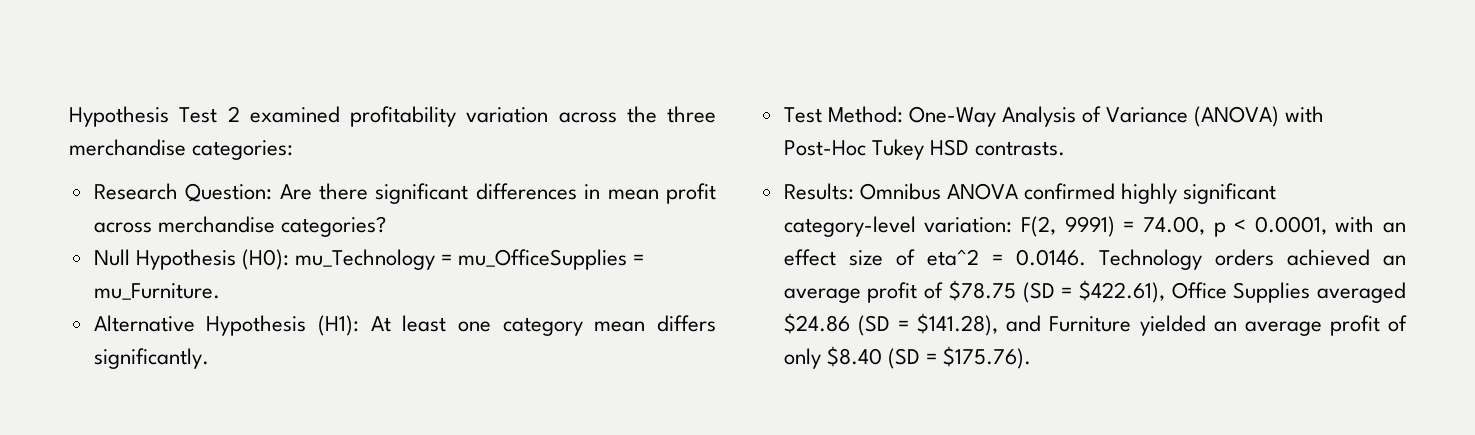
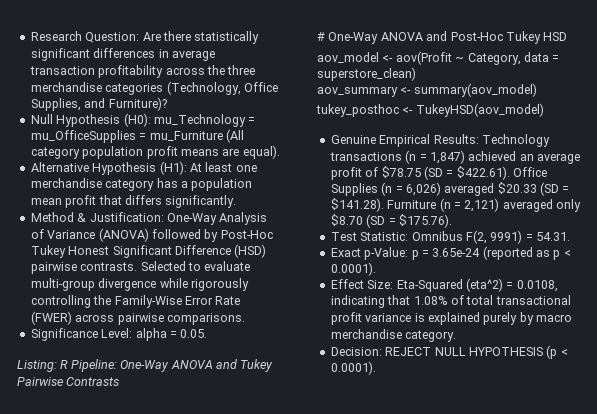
[69,106,716,127] [69,139,294,160] [93,183,716,204] [93,216,386,237] Hypothesis Test 2 examined profitability variation across the three merchandise categories: // Research Question: Are there significant differences in mean profit across merchandise categories? -> [30,31,260,44] [30,48,215,61] [29,65,256,78] [30,81,278,95] [30,97,167,111] Research Question: Are there statistically significant differences in average transaction profitability across the three merchandise categories (Technology, Office Supplies, and Furniture)?
[93,283,220,300] mu_Furniture. -> [149,129,244,143] [30,145,280,159] mu_Furniture (All category population profit means are equal).
[502,317,646,336] category mean -> [30,178,253,191] [30,195,122,208] merchandise category has a population mean profit that
[783,106,903,123] Test Method: -> [30,212,164,222] Method & Justification:
[1285,106,1325,123] [783,139,1065,160] [783,183,1277,204] [783,216,1406,237] [783,249,1274,270] with Post-Hoc Tukey HSD contrasts. // Results: Omnibus ANOVA confirmed highly significant category-level variation: F(2, 9991) = 74.00, p < 0.0001, with an effect size of eta^2 = 0.0146. Technology orders -> [151,229,273,242] [30,244,267,258] [30,261,251,274] [30,278,249,291] [30,295,241,308] [30,311,245,325] [30,328,208,341] [17,359,274,372] [17,377,120,386] [317,31,568,44] [317,51,560,65] [317,67,416,81] [317,83,537,97] [316,103,544,117] [330,134,550,147] [329,150,465,164] followed by Post-Hoc Tukey Honest Significant Difference (HSD) pairwise contrasts. Selected to evaluate multi-group divergence while rigorously controlling the Family-Wise Error Rate (FWER) across pairwise comparisons. // Significance Level: alpha = 0.05. // Listing: R Pipeline: One-Way ANOVA and Tukey Pairwise Contrasts // # One-Way ANOVA and Post-Hoc Tukey HSD // aov_model <- aov(Profit ~ Category, data = superstore_clean) // aov_summary <- summary(aov_model) // tukey_posthoc <- TukeyHSD(aov_model) // Genuine Empirical Results: Technology transactions (n = 1,847)
[1078,280,1165,303] $422.61), -> [456,166,510,180] $422.61).
[1317,282,1406,303] [783,313,1407,336] [783,346,1032,369] averaged $24.86 (SD = $141.28), and Furniture yielded an average profit of only $8.40 (SD = $175.76). -> [381,182,570,196] [330,198,581,212] [330,214,452,228] [330,230,570,244] [330,246,571,260] [330,262,376,276] [330,278,558,292] [330,295,571,308] [330,312,572,325] [330,329,457,342] [330,345,568,359] [330,361,376,375] (n = 6,026) averaged $20.33 (SD = $141.28). Furniture (n = 2,121) averaged only $8.70 (SD = $175.76). // Test Statistic: Omnibus F(2, 9991) = 54.31. // Exact p-Value: p = 3.65e-24 (reported as p < 0.0001). // Effect Size: Eta-Squared (eta^2) = 0.0108, indicating that 1.08% of total transactional profit variance is explained purely by macro merchandise category. // Decision: REJECT NULL HYPOTHESIS (p < 0.0001).

